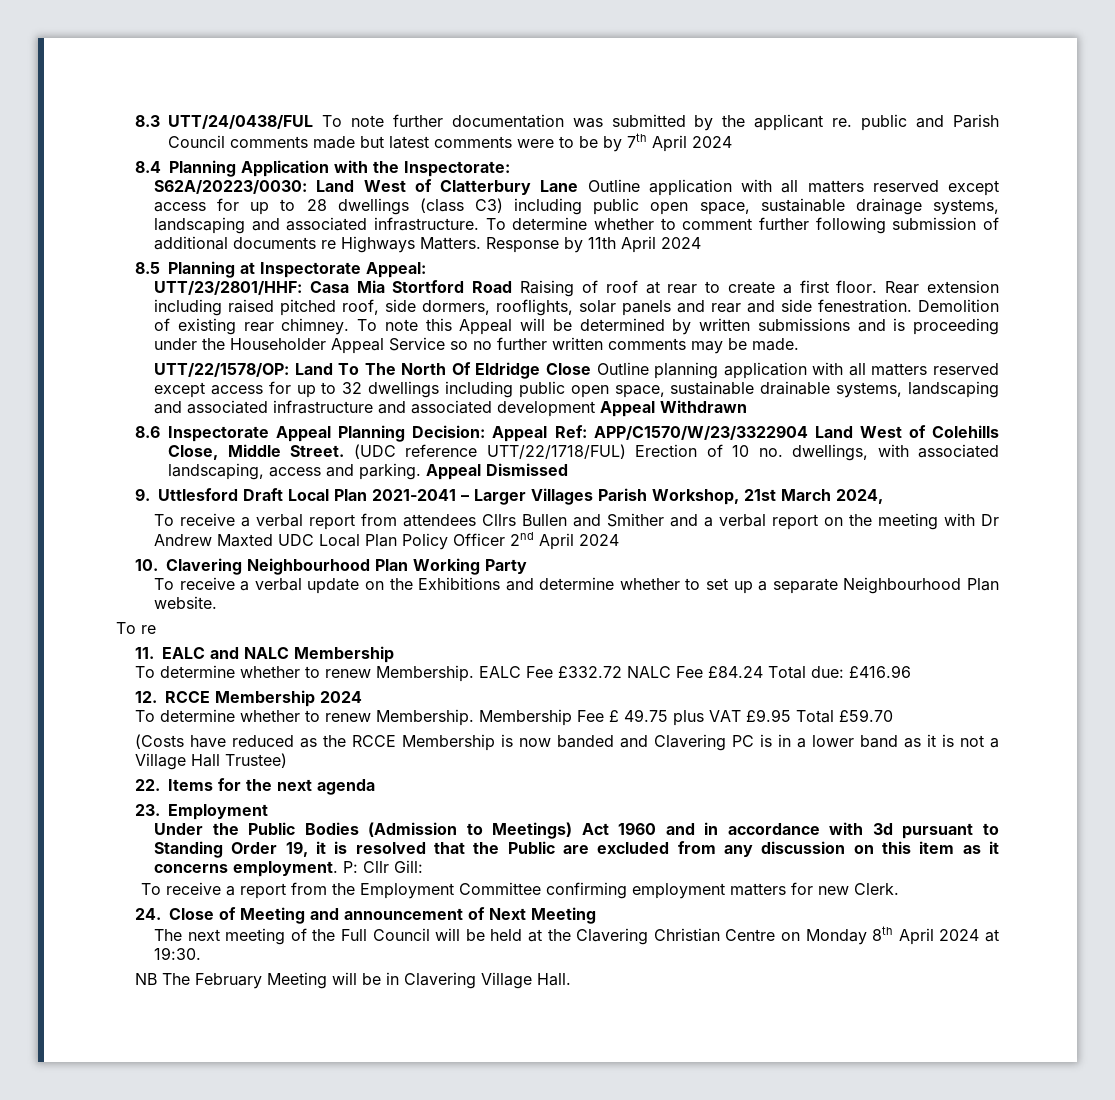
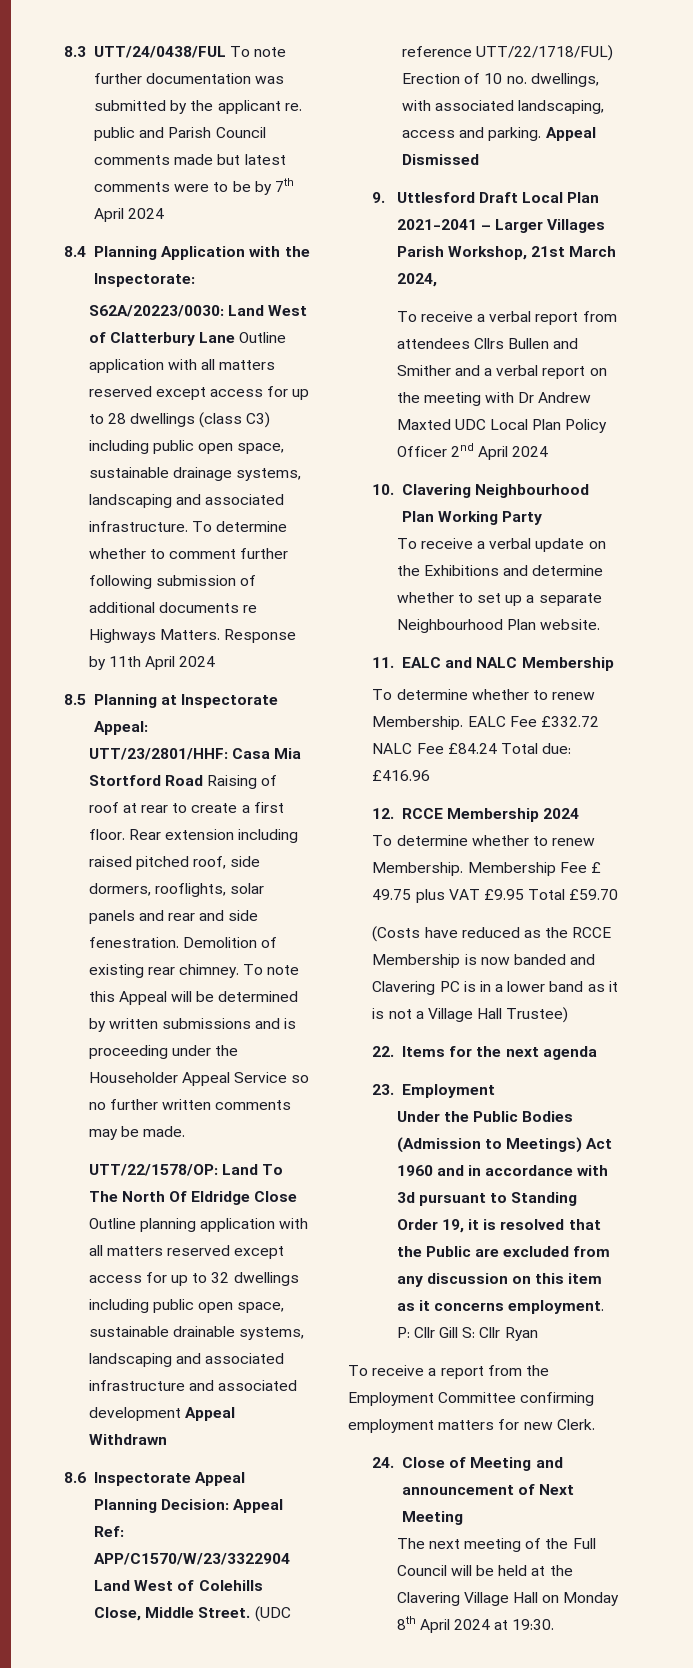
[116,622,156,634] // To re -> (601, 624) none
[394,860,424,873] Gill: -> [439,1327,538,1341] Gill S: Cllr Ryan
[653,928,776,942] Christian Centre -> [463,1592,539,1606] Village Hall
[135,972,572,989] // NB The February Meeting will be in Clavering Village Hall. -> (555, 1624) none

